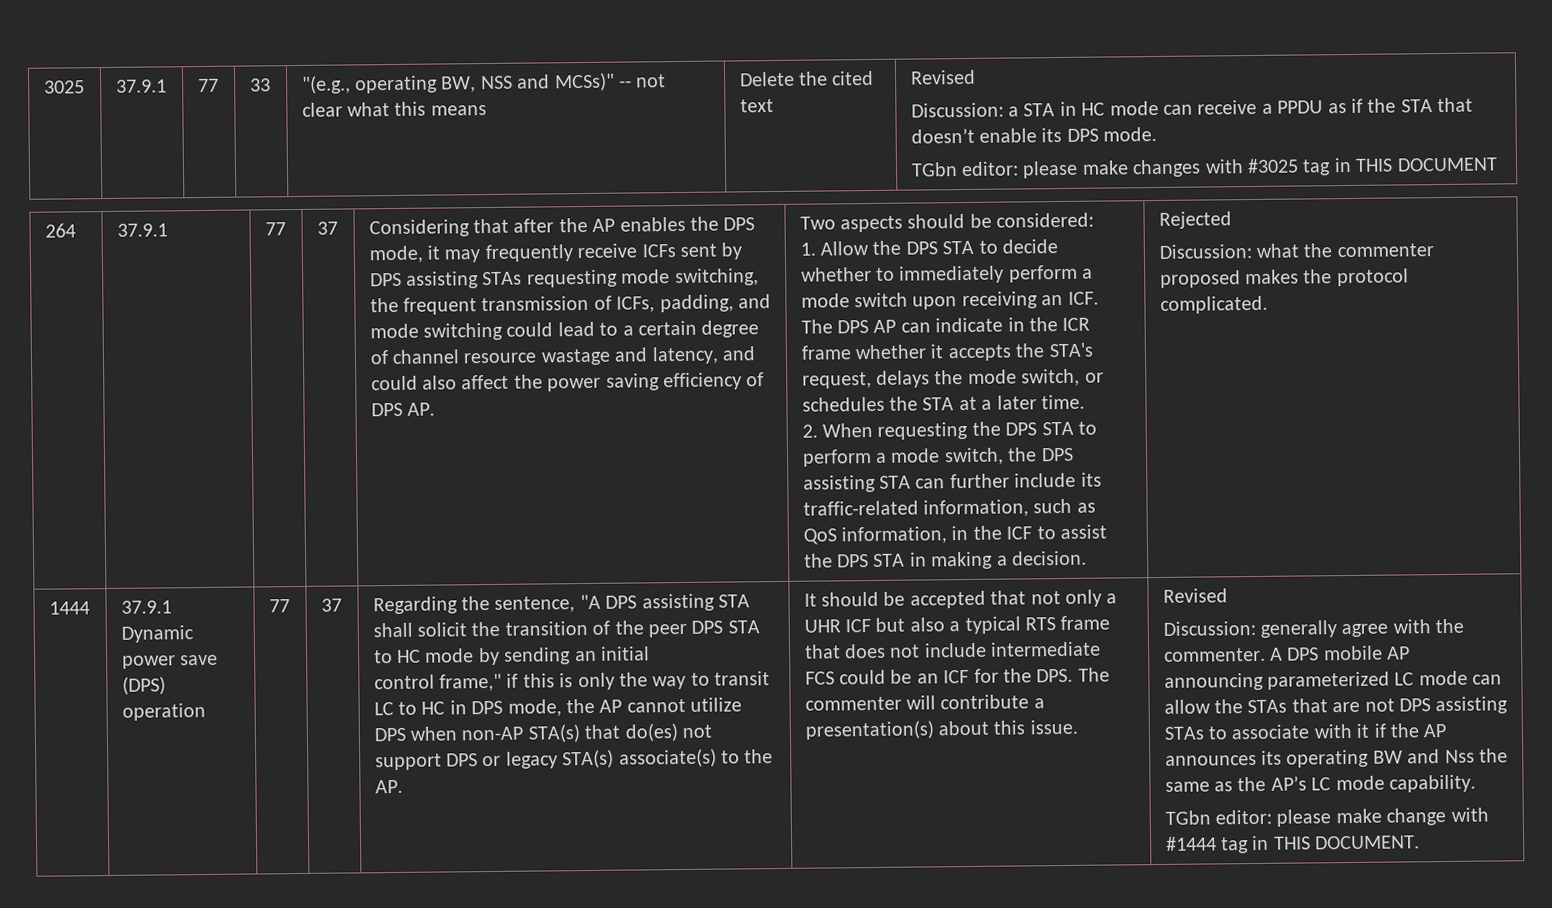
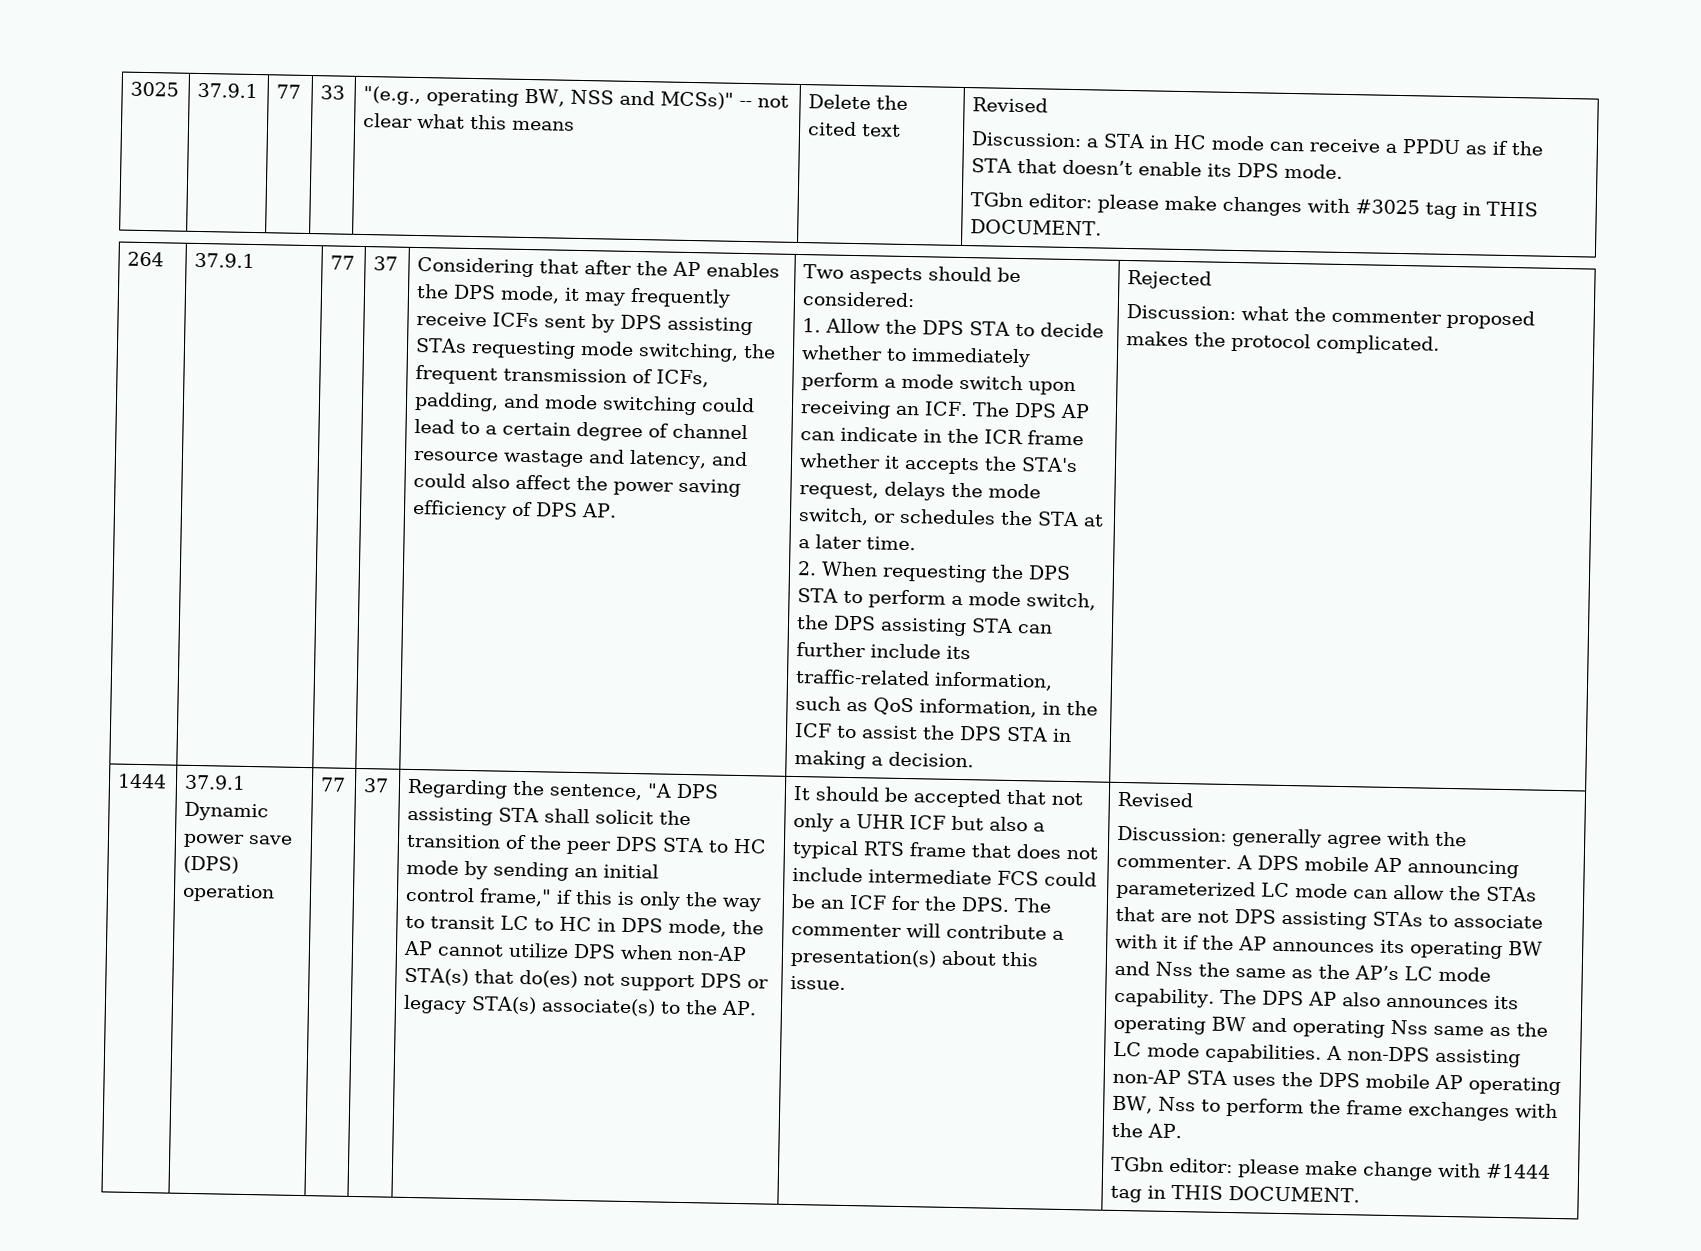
[1396,157,1498,172] DOCUMENT -> [970,219,1103,236] DOCUMENT.
(1476, 783) none -> [1220,989,1520,1010] [1113,1015,1549,1038] [1113,1041,1522,1068] [1112,1068,1562,1096] [1112,1095,1559,1122] [1111,1122,1183,1139] The DPS AP also announces its operating BW and operating Nss same as the LC mode capabilities. A non-DPS assisting non-AP STA uses the DPS mobile AP operating BW, Nss to perform the frame exchanges with the AP.

